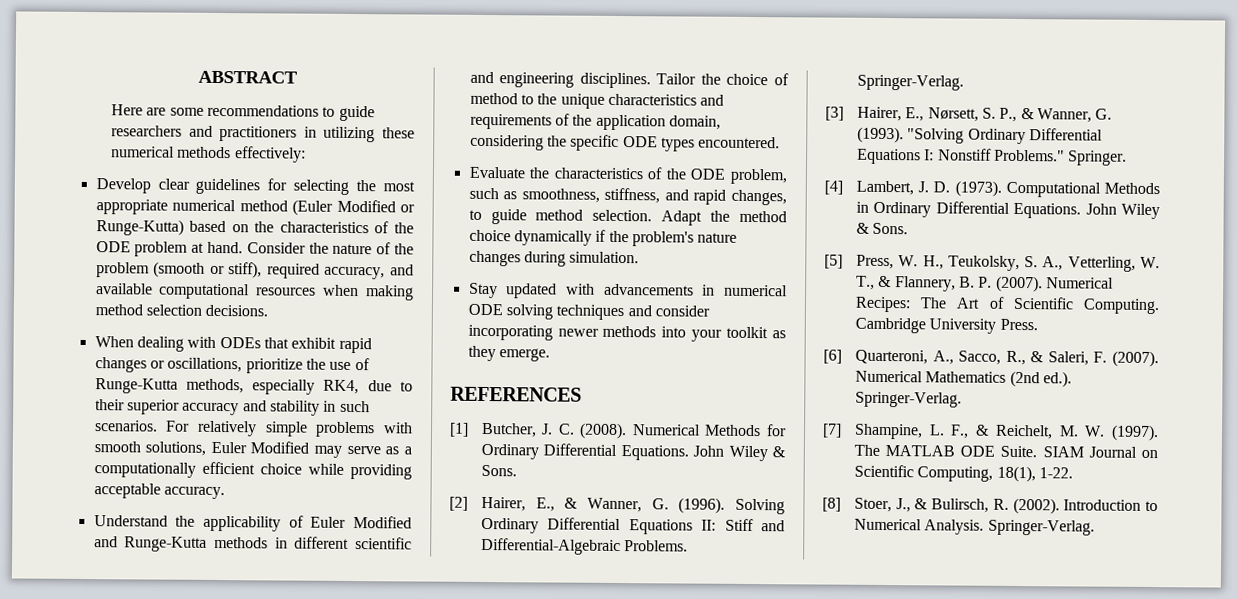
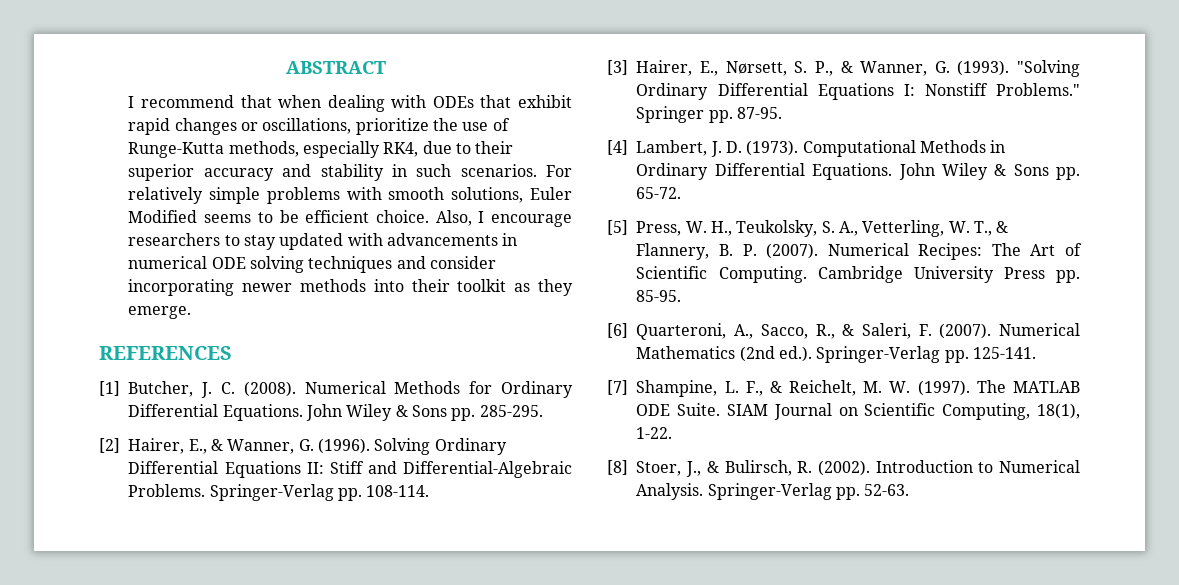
[110,104,375,122] [110,125,415,143] [110,146,306,163] [95,178,415,195] [95,199,415,216] [95,219,414,236] [95,241,415,257] [95,261,414,280] [95,283,414,301] [94,304,269,317] [94,336,134,348] Here are some recommendations to guide researchers and practitioners in utilizing these numerical methods effectively: // Develop clear guidelines for selecting the most appropriate numerical method (Euler Modified or Runge-Kutta) based on the characteristics of the ODE problem at hand. Consider the nature of the problem (smooth or stiff), required accuracy, and available computational resources when making method selection decisions. // When -> [128,95,322,108] I recommend that when
[314,445,413,458] [93,461,412,480] [93,483,225,500] [93,515,412,532] [93,536,412,552] [469,71,789,89] [469,92,725,109] [469,113,721,131] [469,134,781,152] [468,166,787,185] [468,187,787,206] [468,209,787,226] [468,229,738,247] [468,250,640,267] [468,282,498,299] may serve as a computationally efficient choice while providing acceptable accuracy. // Understand the applicability of Euler Modified and Runge-Kutta methods in different scientific and engineering disciplines. Tailor the choice of method to the unique characteristics and requirements of the application domain, considering the specific ODE types encountered. // Evaluate the characteristics of the ODE problem, such as smoothness, stiffness, and rapid changes, to guide method selection. Adapt the method choice dynamically if the problem's nature changes during simulation. // Stay -> [204,210,572,227] [128,233,277,250] seems to be efficient choice. Also, I encourage researchers to stay
[691,329,723,342] your -> [411,279,450,292] their
[480,464,517,477] Sons. -> [412,405,543,421] Sons pp. 285-295.
[856,74,964,91] Springer-Verlag. -> [209,484,430,501] Springer-Verlag pp. 108-114.
[1068,150,1128,166] Springer. -> [636,106,783,123] Springer pp. 87-95.
[872,222,909,235] Sons. -> [1013,164,1080,180] [636,187,682,199] Sons pp. 65-72.
[999,318,1038,331] Press. -> [1003,267,1080,283] [636,290,682,302] Press pp. 85-95.
[854,391,962,408] Springer-Verlag. -> [816,346,1037,363] Springer-Verlag pp. 125-141.
[987,519,1095,536] Springer-Verlag. -> [707,483,910,500] Springer-Verlag pp. 52-63.

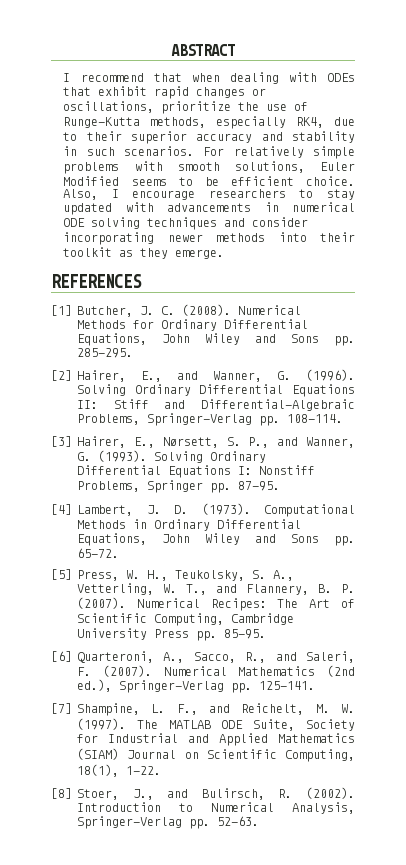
[222,404,408,421] Equations. John Wiley & -> [77,333,276,346] Equations, John Wiley and
[211,439,224,451] & -> [177,371,198,380] and
[128,484,206,497] Problems. -> [77,414,140,425] Problems,
[840,61,853,73] & -> [277,437,299,446] and
[1017,60,1080,77] "Solving -> [154,451,203,463] Solving
[996,83,1080,96] Problems." -> [77,481,140,492] Problems,
[812,163,1007,180] Equations. John Wiley & -> [77,533,276,546] Equations, John Wiley and
[996,221,1009,233] & -> [216,584,237,593] and
[718,266,807,283] Computing. -> [154,613,224,626] Computing,
[842,324,855,336] & -> [275,652,297,661] and
[779,346,813,362] ed.). -> [77,679,112,692] ed.),
[769,381,782,393] & -> [209,704,230,713] and
[677,403,769,416] Suite. SIAM -> [253,719,355,731] [77,733,355,746] [77,748,119,760] Suite, Society for Industrial and Applied Mathematics (SIAM)
[706,461,719,473] & -> [167,789,189,798] and
[636,483,704,500] Analysis. -> [292,802,355,814] Analysis,

